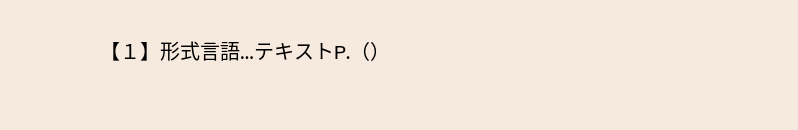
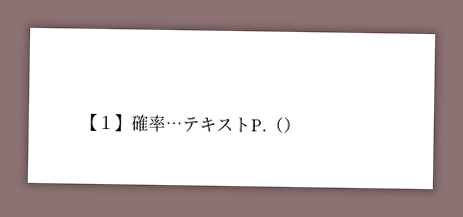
[160,41,240,61] 形式言語 -> [131,114,166,132] 確率

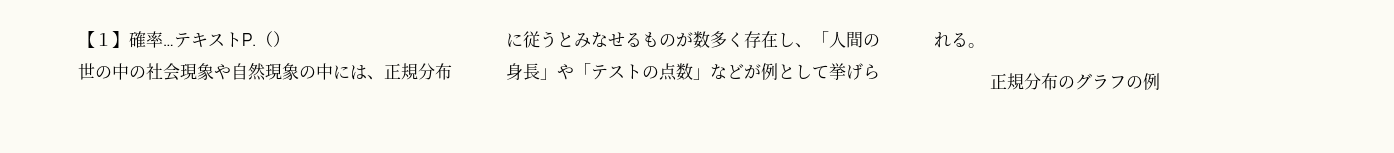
(301, 125) none -> [78,63,452,81] [506,31,880,48] [506,63,880,81] [934,32,985,48] [989,73,1160,90] // 世の中の社会現象や自然現象の中には、正規分布に従うとみなせるものが数多く存在し、「人間の身長」や「テストの点数」などが例として挙げられる。 // 正規分布のグラフの例

